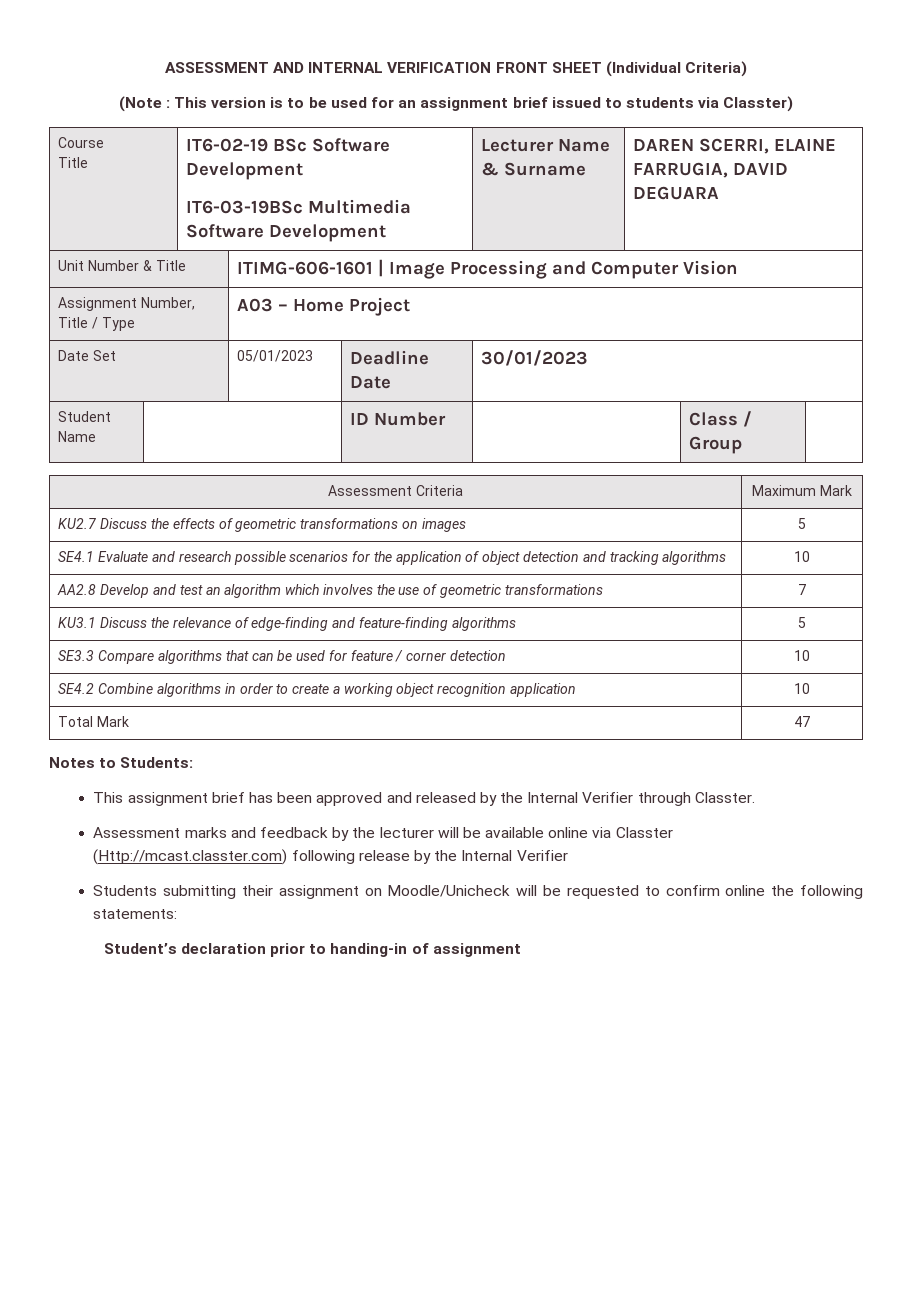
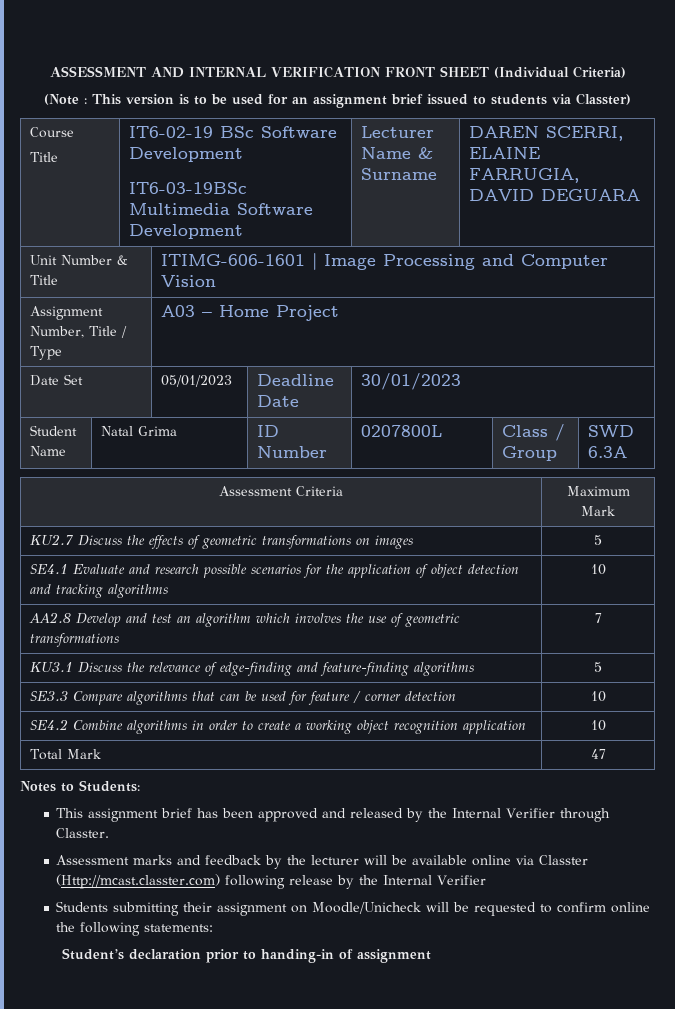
(97, 436) none -> [100,426,177,436] Natal Grima
(447, 419) none -> [360,425,442,437] 0207800L
(743, 445) none -> [587,425,634,437] [587,446,627,458] SWD 6.3A

